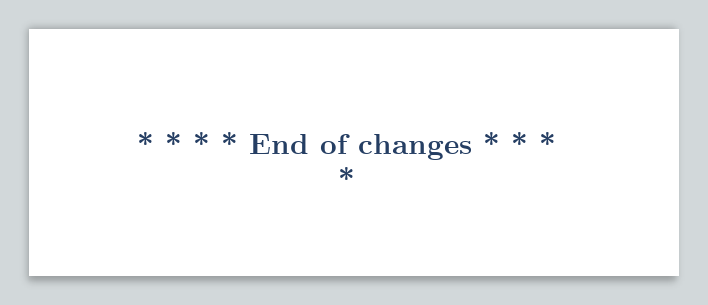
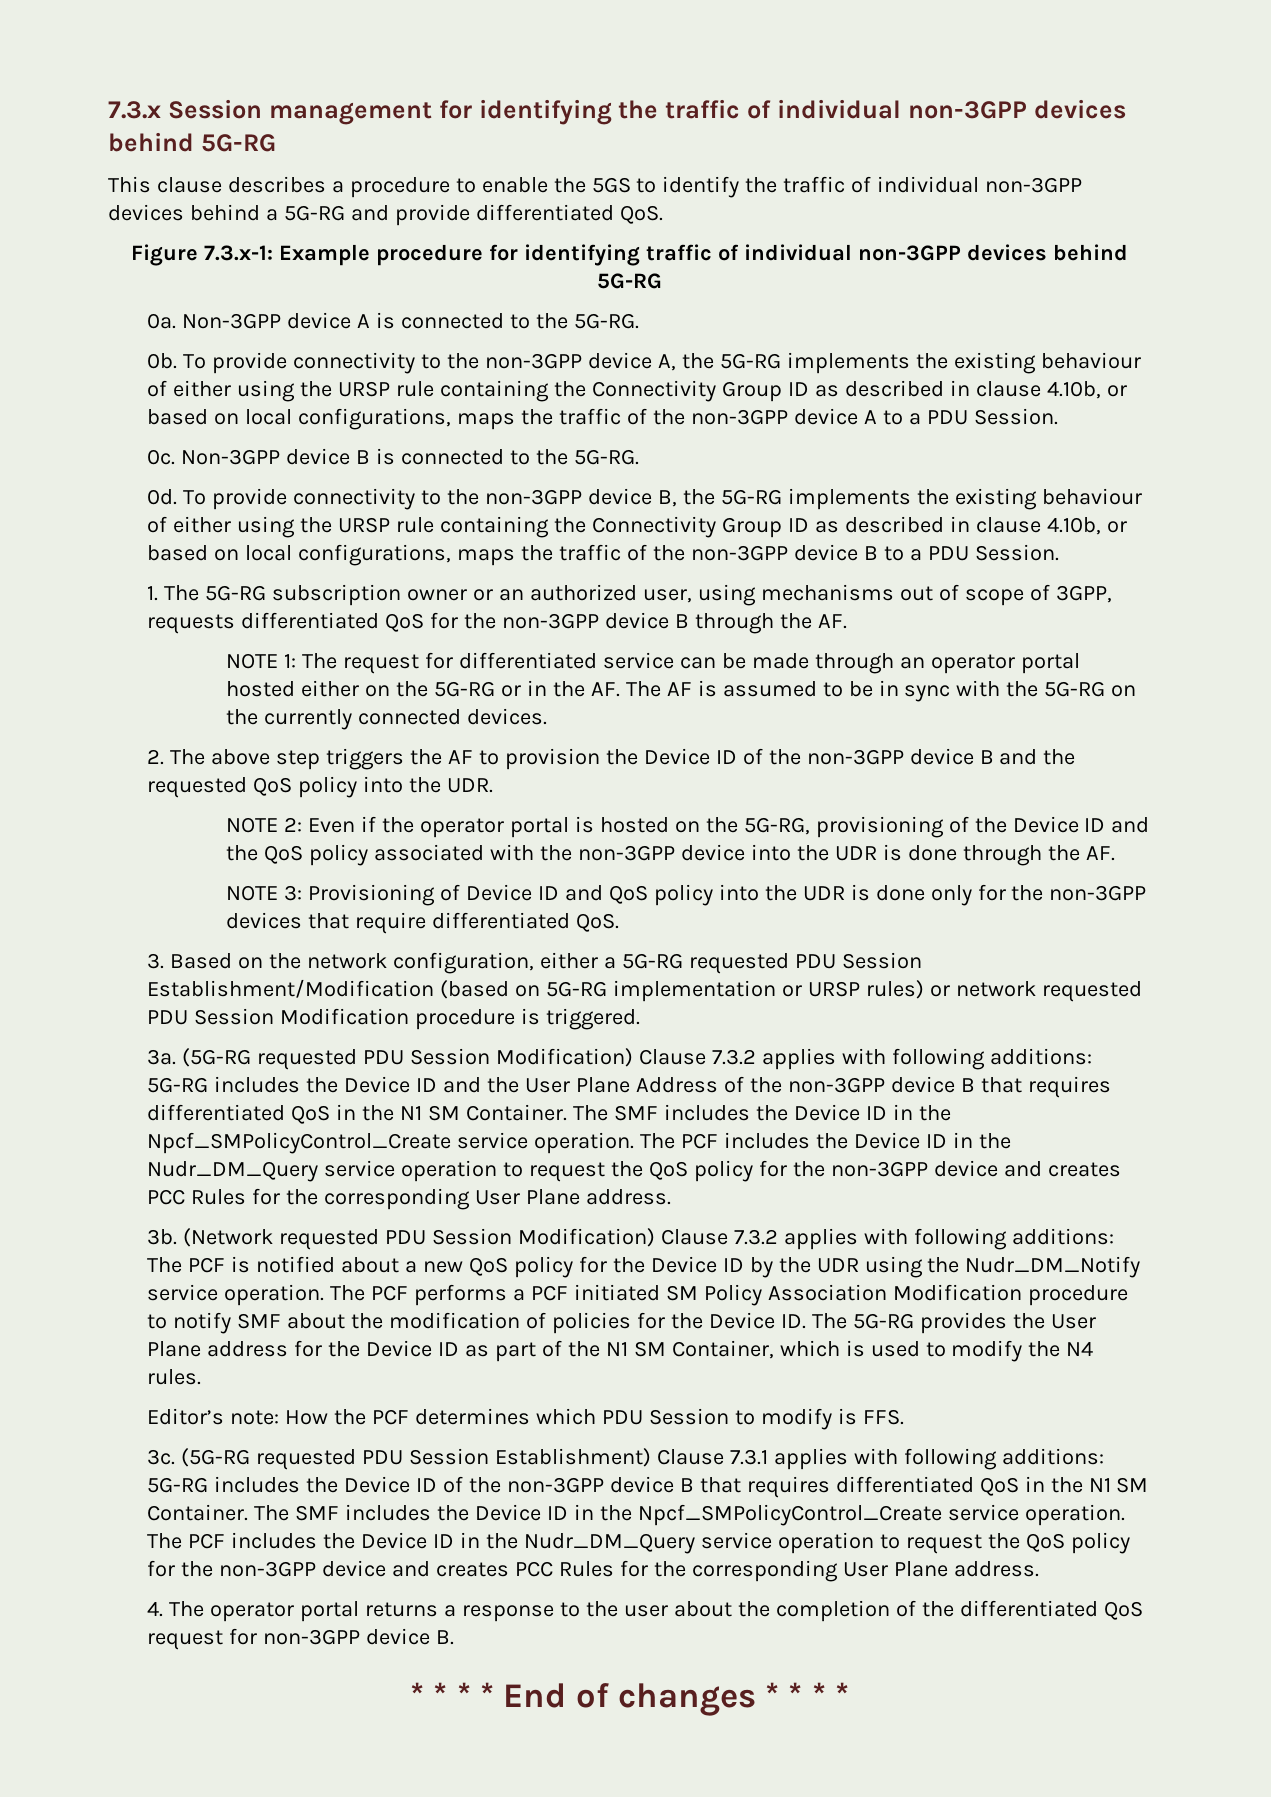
(137, 143) none -> [108,99,1126,125] [108,132,276,152] [108,176,1083,198] [108,204,663,226] [131,244,1128,266] [597,273,662,289] [147,312,640,329] [147,352,1141,374] [147,380,1127,402] [147,408,1058,430] [147,448,640,465] [147,488,1142,510] [147,516,1127,538] [147,544,1059,566] [147,584,1112,606] [147,612,847,634] [226,652,1080,674] [226,680,1137,702] [226,708,548,730] [147,748,1076,770] [147,776,494,798] [226,816,1150,838] [226,844,1115,866] [226,884,1147,906] [226,912,620,934] [147,952,922,974] [147,979,1142,1002] [147,1008,641,1030] [147,1048,1092,1070] [147,1076,1111,1098] [147,1104,951,1124] [147,1132,1011,1154] [147,1160,1121,1182] [147,1188,672,1210] [147,1228,1114,1250] [147,1256,1141,1278] [147,1284,1128,1306] [147,1312,1096,1334] [147,1340,1094,1362] [147,1369,202,1385] [147,1408,904,1430] [147,1448,1104,1470] [147,1476,1149,1498] [147,1504,1125,1526] [147,1532,1130,1554] [147,1560,1039,1582] [147,1600,1143,1622] [147,1628,455,1650] 7.3.x Session management for identifying the traffic of individual non-3GPP devices behind 5G-RG // This clause describes a procedure to enable the 5GS to identify the traffic of individual non-3GPP devices behind a 5G-RG and provide differentiated QoS. // Figure 7.3.x-1: Example procedure for identifying traffic of individual non-3GPP devices behind 5G-RG // 0a. Non-3GPP device A is connected to the 5G-RG. // 0b. To provide connectivity to the non-3GPP device A, the 5G-RG implements the existing behaviour of either using the URSP rule containing the Connectivity Group ID as described in clause 4.10b, or based on local configurations, maps the traffic of the non-3GPP device A to a PDU Session. // 0c. Non-3GPP device B is connected to the 5G-RG. // 0d. To provide connectivity to the non-3GPP device B, the 5G-RG implements the existing behaviour of either using the URSP rule containing the Connectivity Group ID as described in clause 4.10b, or based on local configurations, maps the traffic of the non-3GPP device B to a PDU Session. // 1. The 5G-RG subscription owner or an authorized user, using mechanisms out of scope of 3GPP, requests differentiated QoS for the non-3GPP device B through the AF. // NOTE 1: The request for differentiated service can be made through an operator portal hosted either on the 5G-RG or in the AF. The AF is assumed to be in sync with the 5G-RG on the currently connected devices. // 2. The above step triggers the AF to provision the Device ID of the non-3GPP device B and the requested QoS policy into the UDR. // NOTE 2: Even if the operator portal is hosted on the 5G-RG, provisioning of the Device ID and the QoS policy associated with the non-3GPP device into the UDR is done through the AF. // NOTE 3: Provisioning of Device ID and QoS policy into the UDR is done only for the non-3GPP devices that require differentiated QoS. // 3. Based on the network configuration, either a 5G-RG requested PDU Session Establishment/Modification (based on 5G-RG implementation or URSP rules) or network requested PDU Session Modification procedure is triggered. // 3a. (5G-RG requested PDU Session Modification) Clause 7.3.2 applies with following additions: 5G-RG includes the Device ID and the User Plane Address of the non-3GPP device B that requires differentiated QoS in the N1 SM Container. The SMF includes the Device ID in the Npcf_SMPolicyControl_Create service operation. The PCF includes the Device ID in the Nudr_DM_Query service operation to request the QoS policy for the non-3GPP device and creates PCC Rules for the corresponding User Plane address. // 3b. (Network requested PDU Session Modification) Clause 7.3.2 applies with following additions: The PCF is notified about a new QoS policy for the Device ID by the UDR using the Nudr_DM_Notify service operation. The PCF performs a PCF initiated SM Policy Association Modification procedure to notify SMF about the modification of policies for the Device ID. The 5G-RG provides the User Plane address for the Device ID as part of the N1 SM Container, which is used to modify the N4 rules. // Editor’s note: How the PCF determines which PDU Session to modify is FFS. // 3c. (5G-RG requested PDU Session Establishment) Clause 7.3.1 applies with following additions: 5G-RG includes the Device ID of the non-3GPP device B that requires differentiated QoS in the N1 SM Container. The SMF includes the Device ID in the Npcf_SMPolicyControl_Create service operation. The PCF includes the Device ID in the Nudr_DM_Query service operation to request the QoS policy for the non-3GPP device and creates PCC Rules for the corresponding User Plane address. // 4. The operator portal returns a response to the user about the completion of the differentiated QoS request for non-3GPP device B. //

